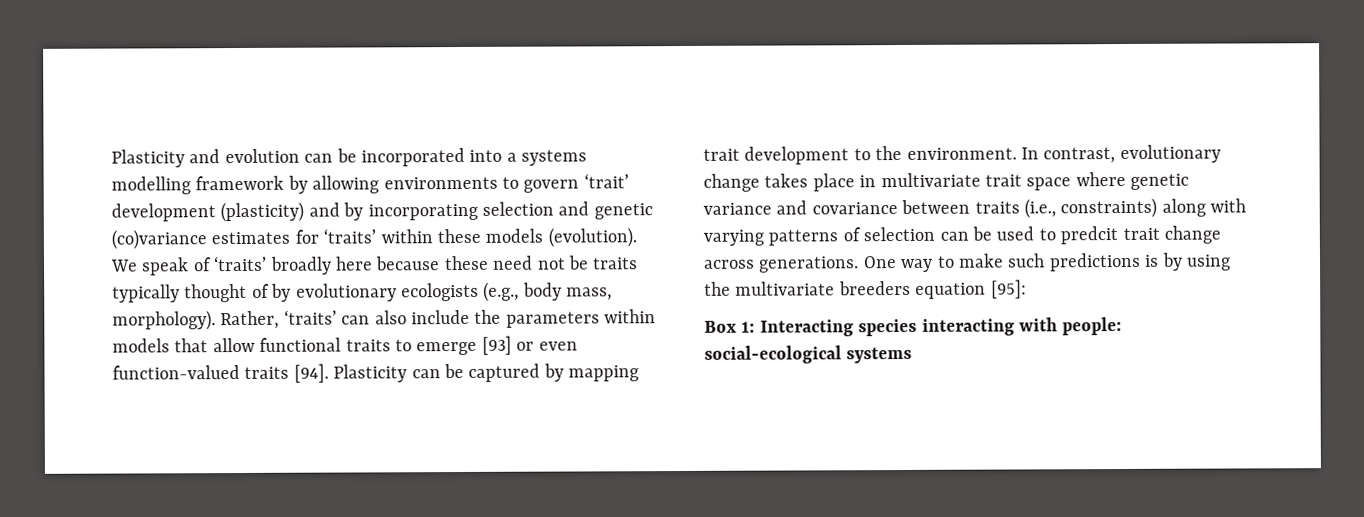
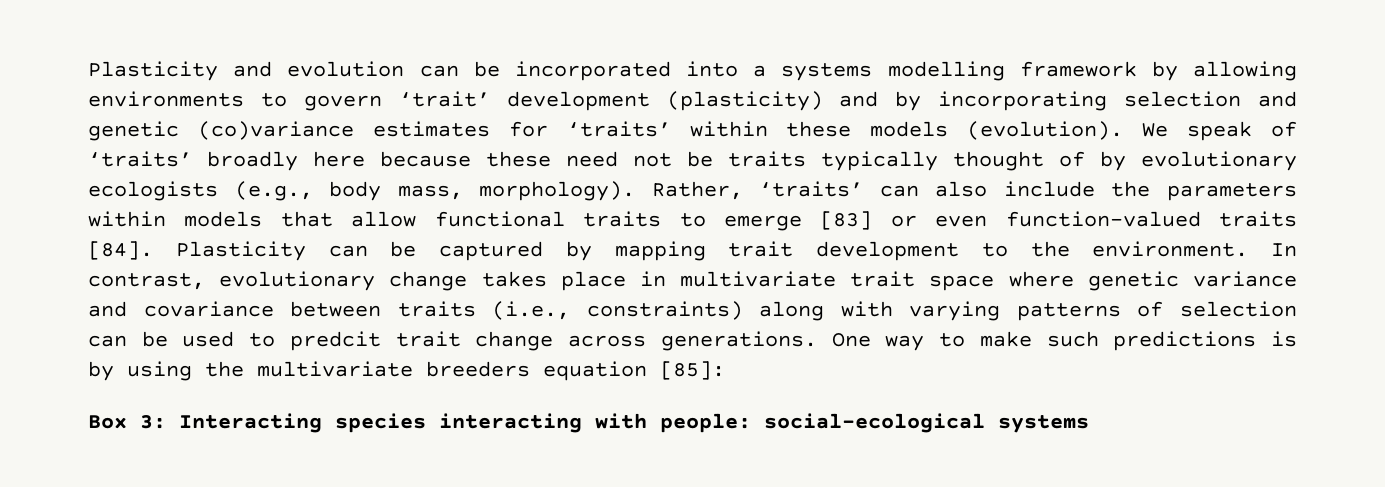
[481,335,512,355] [93] -> [820,211,873,230] [83]
[293,363,329,383] [94]. -> [88,241,153,260] [84].
[990,279,1027,299] [95]: -> [660,361,725,380] [85]:
[741,321,756,333] 1: -> [140,415,166,429] 3:

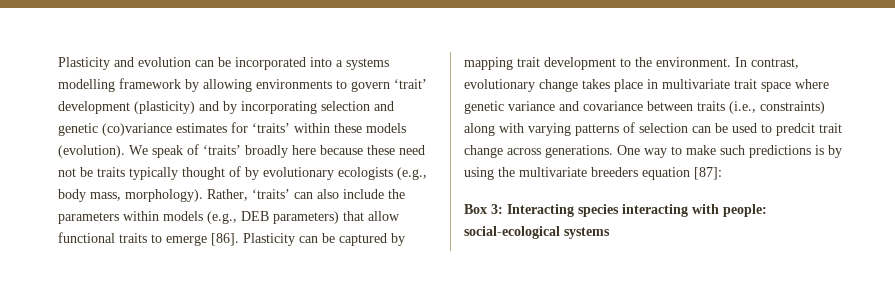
(263, 219) none -> [207,211,339,224] (e.g., DEB parameters)
[820,211,1297,230] [88,241,153,260] [83] or even function-valued traits [84]. -> [211,233,239,246] [86].
[660,361,725,380] [85]: -> [694,167,722,180] [87]:

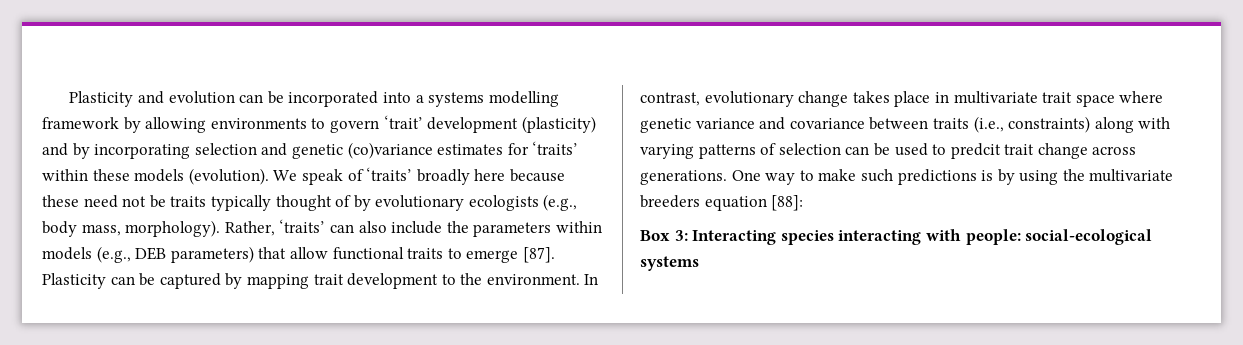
[211,233,239,246] [86]. -> [522,247,555,263] [87].
[694,167,722,180] [87]: -> [771,195,804,211] [88]:

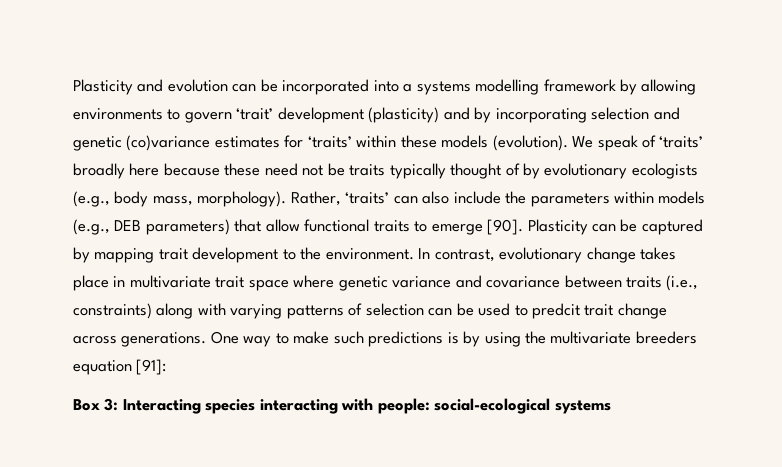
[522,247,555,263] [87]. -> [487,219,524,235] [90].
[771,195,804,211] [88]: -> [136,359,167,375] [91]:

